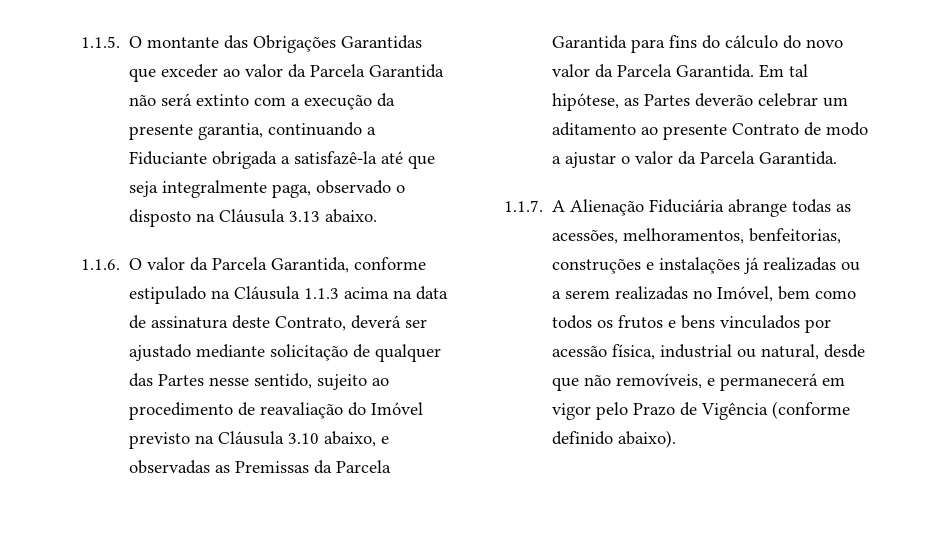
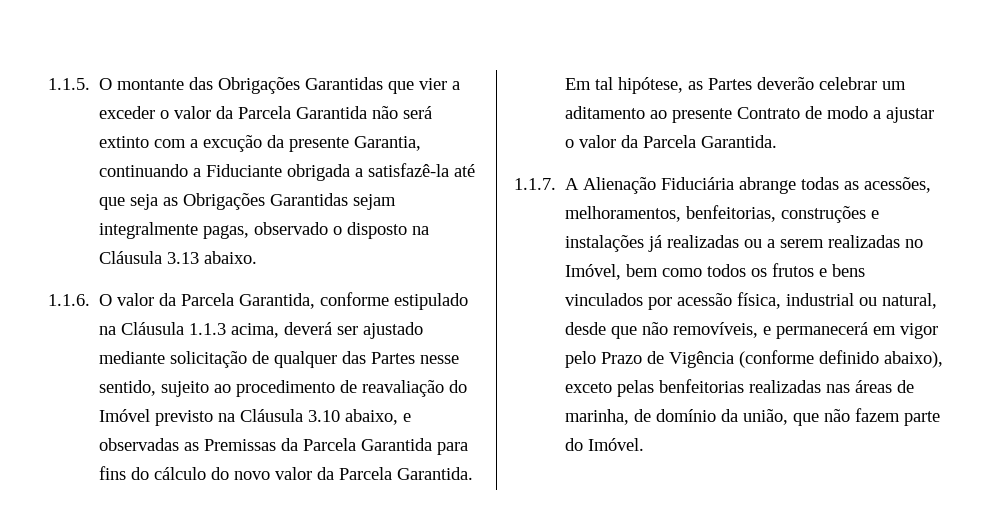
[161,64,241,78] exceder ao -> [419,78,461,90] [99,106,170,119] vier a exceder o
[304,94,373,110] execução -> [203,135,263,152] excução
[198,123,264,140] garantia, -> [354,136,422,151] Garantia,
[162,180,312,198] integralmente paga, -> [163,193,397,210] [99,222,250,239] as Obrigações Garantidas sejam integralmente pagas,
[344,286,449,300] [129,315,347,331] acima na data de assinatura deste Contrato, -> [231,323,280,338] acima,
[618,430,677,448] abaixo). -> [884,351,944,368] [565,379,915,397] [565,408,941,426] [565,438,645,451] abaixo), exceto pelas benfeitorias realizadas nas áreas de marinha, de domínio da união, que não fazem parte do Imóvel.

